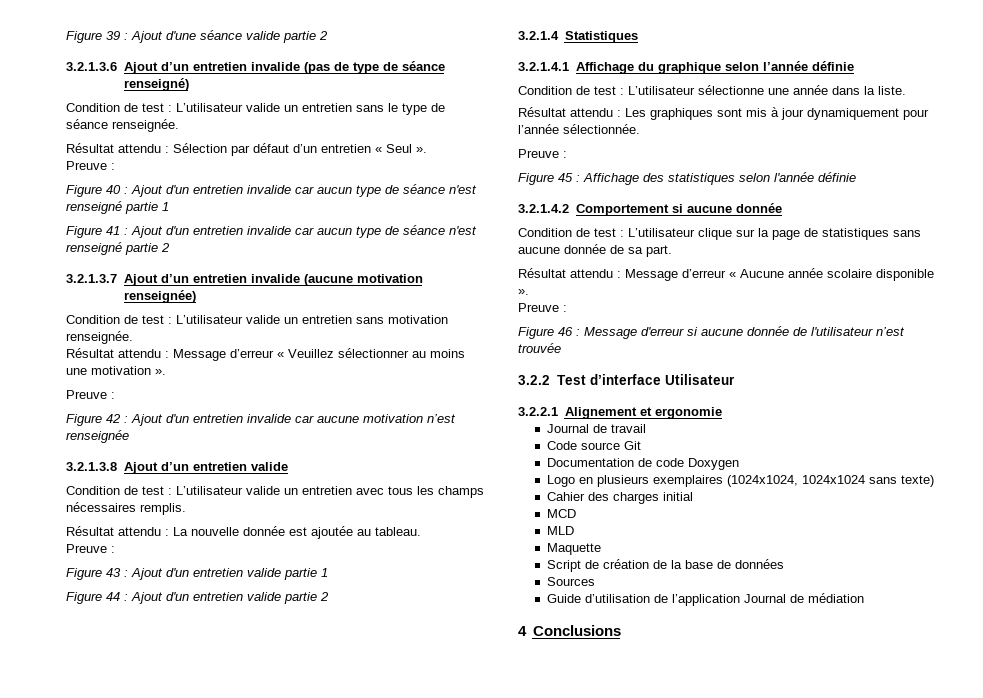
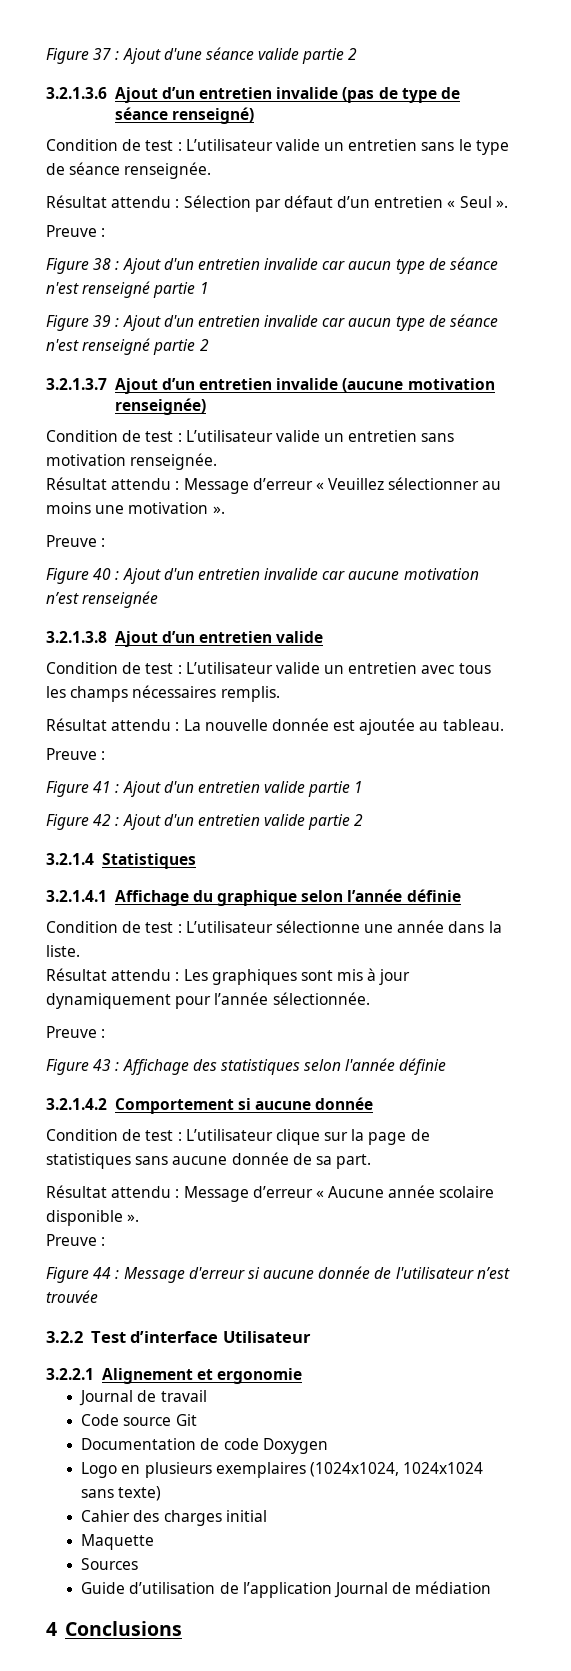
[66,31,120,43] Figure 39 -> [46,48,112,64] Figure 37
[106,185,121,194] 40 -> [93,258,112,270] 38
[106,226,120,235] 41 -> [93,315,112,327] 39
[106,414,121,423] 42 -> [93,568,112,580] 40
[106,568,121,577] 43 -> [93,781,112,793] 41
[106,592,120,601] 44 -> [93,814,112,826] 42
[558,173,573,182] 45 -> [93,1059,112,1071] 43
[558,327,573,336] 46 -> [93,1267,112,1279] 44
[546,509,576,518] [546,526,574,535] // MCD // MLD -> (267, 1516) none
[546,559,784,572] // Script de création de la base de données -> (155, 1542) none

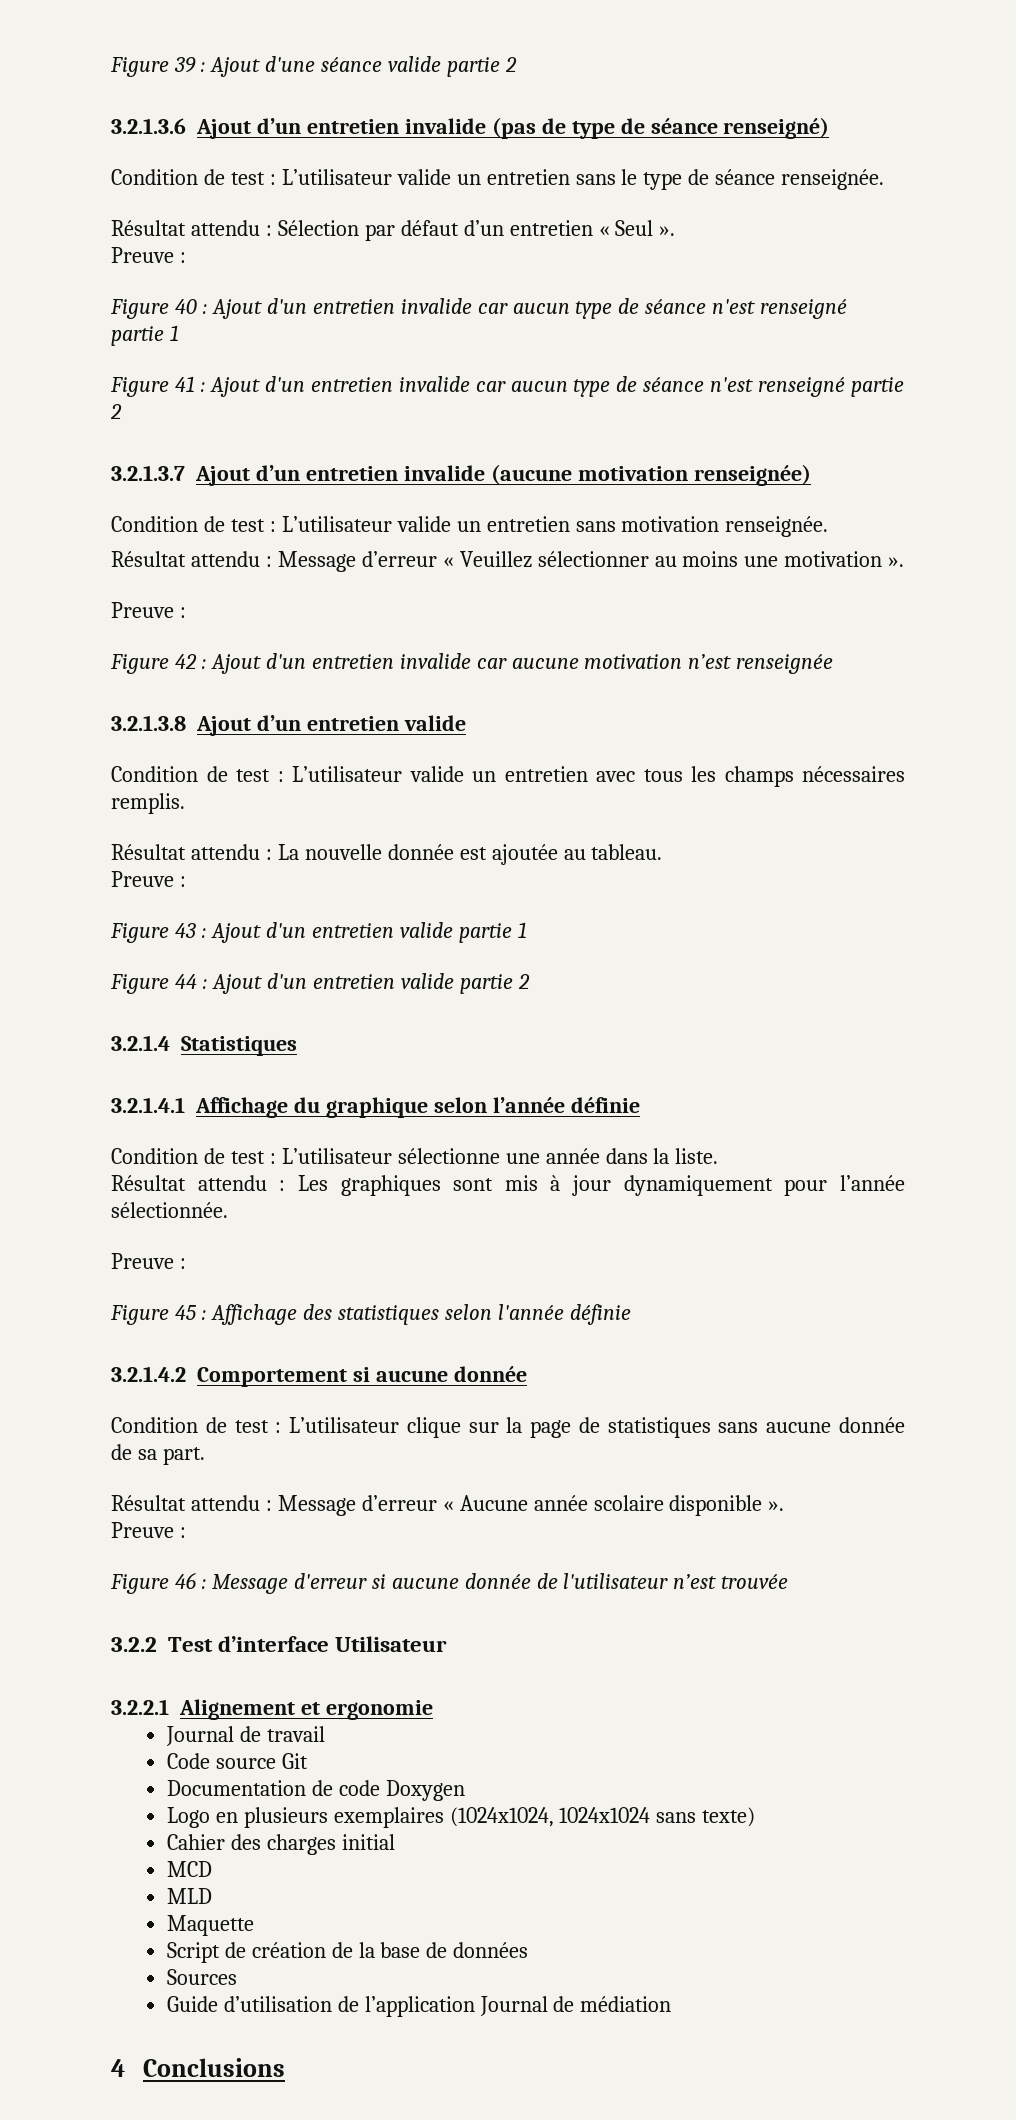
[46,48,112,64] Figure 37 -> [110,57,196,77] Figure 39
[93,258,112,270] 38 -> [174,299,197,314] 40
[93,315,112,327] 39 -> [174,376,195,392] 41
[93,568,112,580] 40 -> [174,654,197,669] 42
[93,781,112,793] 41 -> [174,923,196,938] 43
[93,814,112,826] 42 -> [174,974,197,989] 44
[93,1059,112,1071] 43 -> [174,1305,197,1320] 45
[93,1267,112,1279] 44 -> [174,1572,196,1589] 46
(267, 1516) none -> [166,1861,212,1877] [166,1888,212,1904] // MCD // MLD
(155, 1542) none -> [166,1942,529,1963] // Script de création de la base de données

